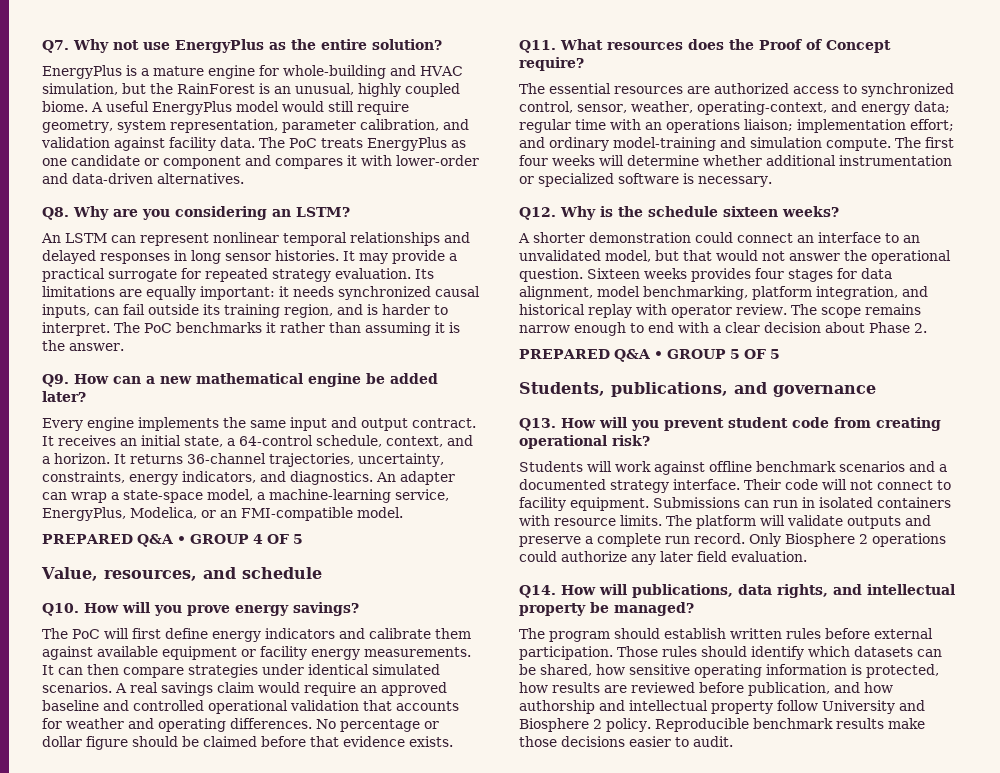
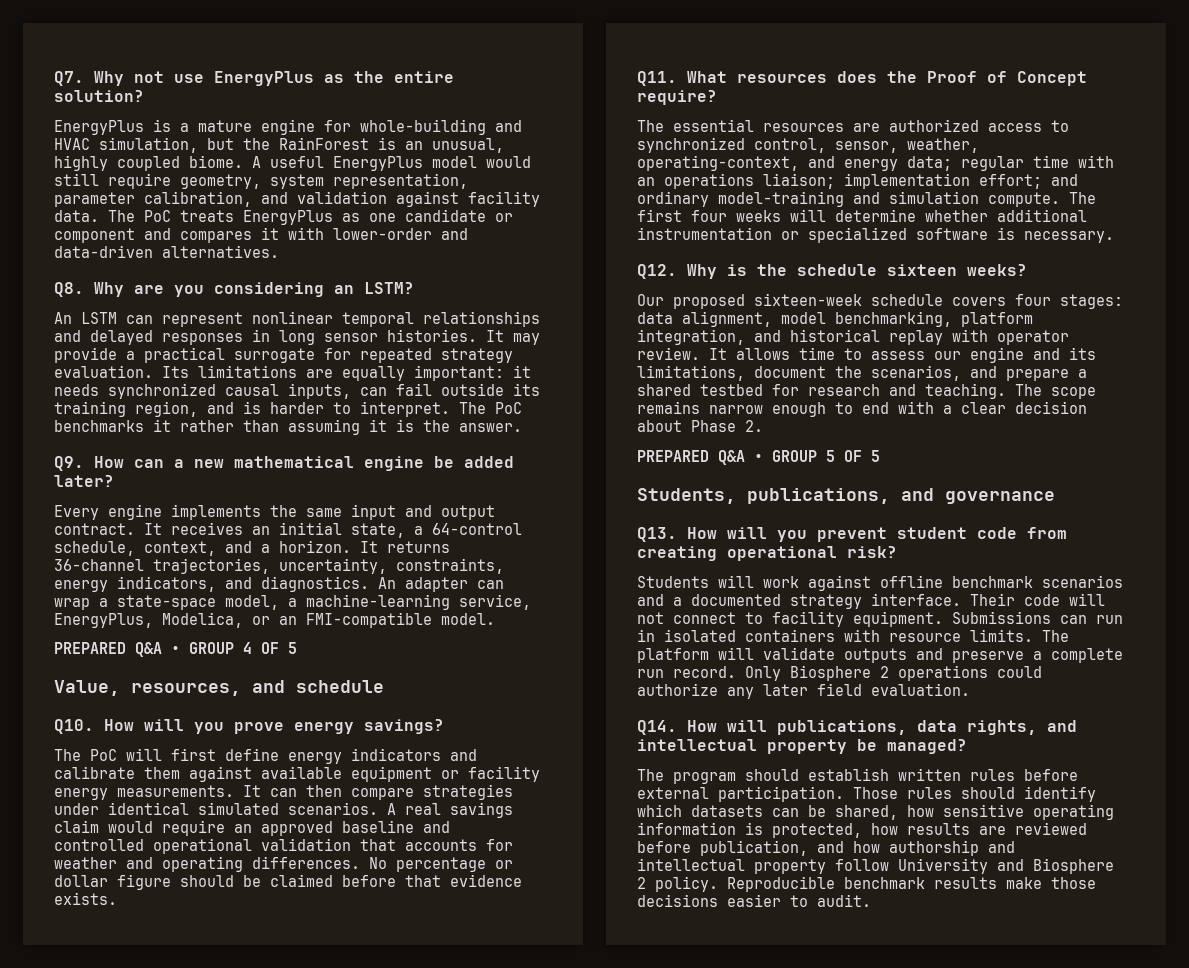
[518,232,920,243] [519,250,951,264] [519,268,857,282] A shorter demonstration could connect an interface to an unvalidated model, but that would not answer the operational question. Sixteen weeks provides four stages for -> [637,293,1123,309] Our proposed sixteen-week schedule covers four stages:
(787, 309) none -> [709,347,1096,363] [637,365,1087,381] [637,383,1006,399] It allows time to assess our engine and its limitations, document the scenarios, and prepare a shared testbed for research and teaching.

